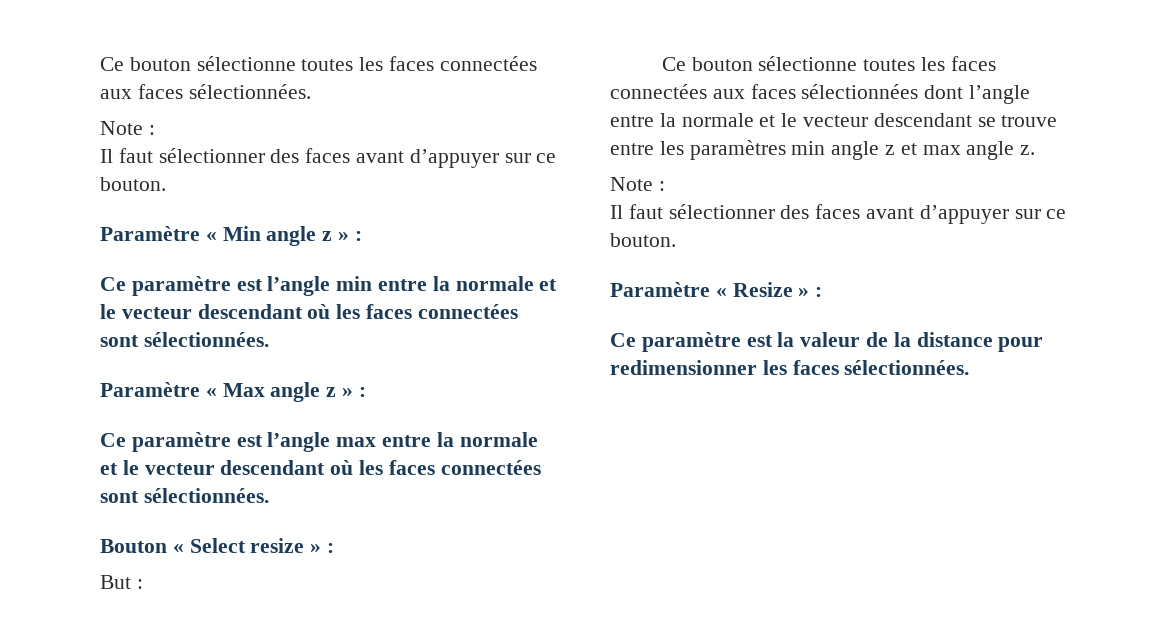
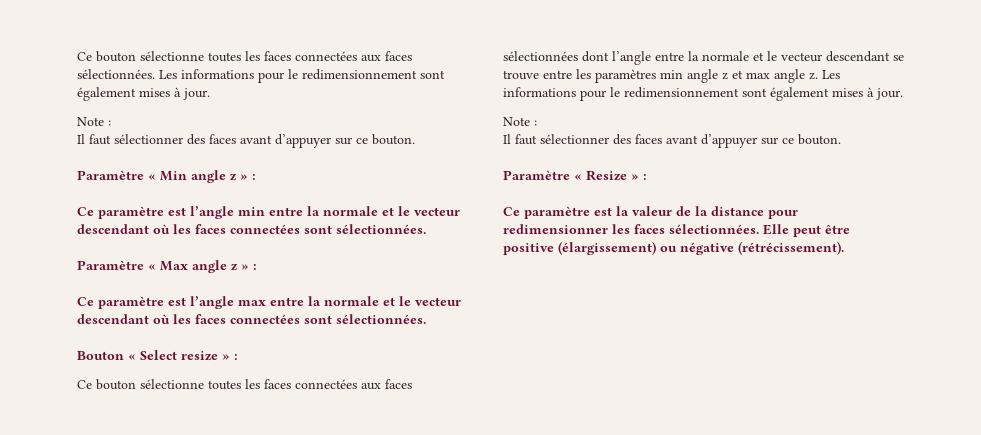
(311, 91) none -> [159,69,445,83] [77,87,210,101] Les informations pour le redimensionnement sont également mises à jour.
[100,575,143,589] // But : -> (238, 357) none
(1036, 150) none -> [822,70,840,79] [503,87,903,101] Les informations pour le redimensionnement sont également mises à jour.
(970, 367) none -> [763,224,850,237] [503,241,844,255] Elle peut être positive (élargissement) ou négative (rétrécissement).

